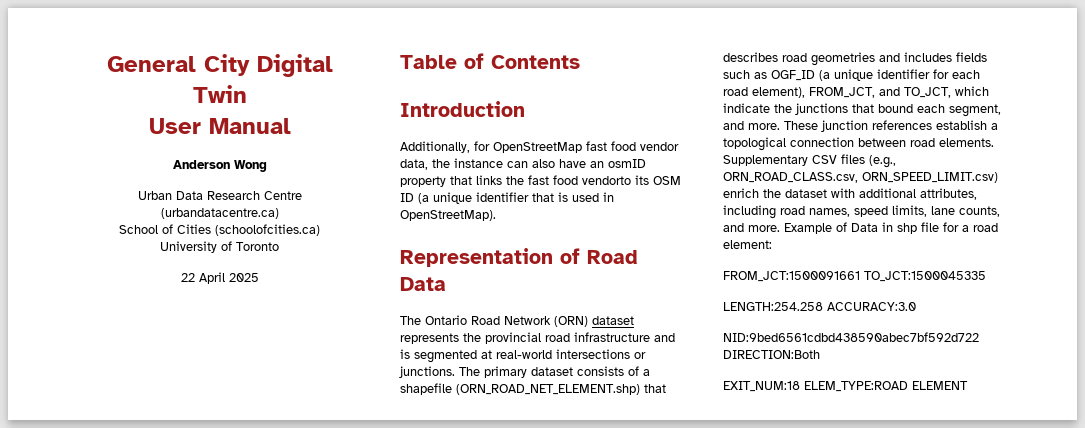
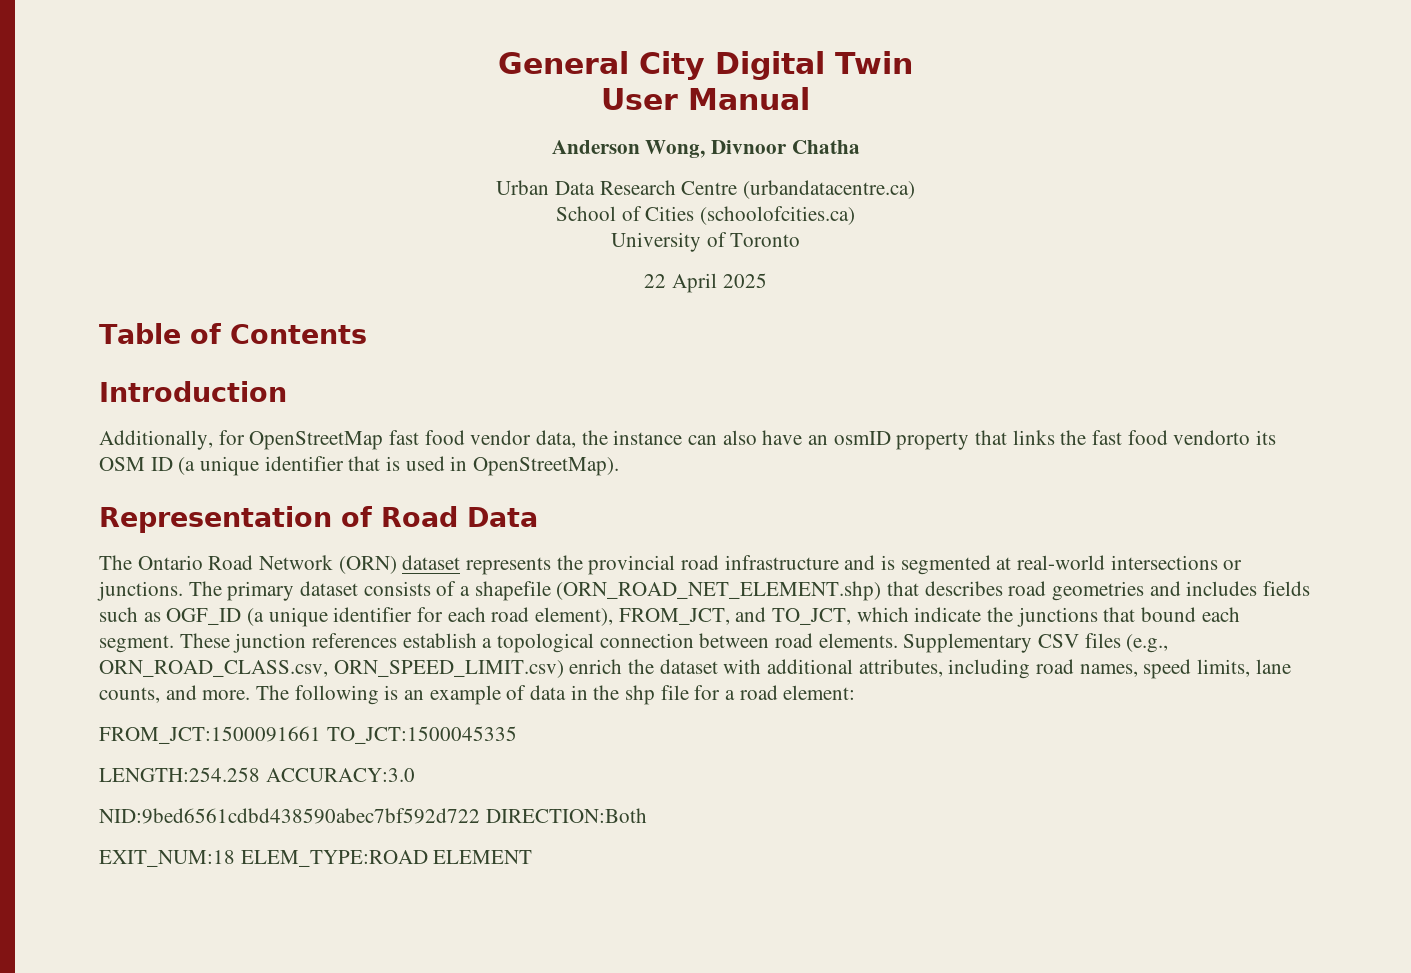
[233,160,267,172] Wong -> [645,140,860,158] Wong, Divnoor Chatha
[949,104,1001,117] [723,121,780,130] segment, and more. -> [99,635,174,653] segment.
[784,222,893,234] Example of Data in -> [256,685,620,705] The following is an example of data in the

